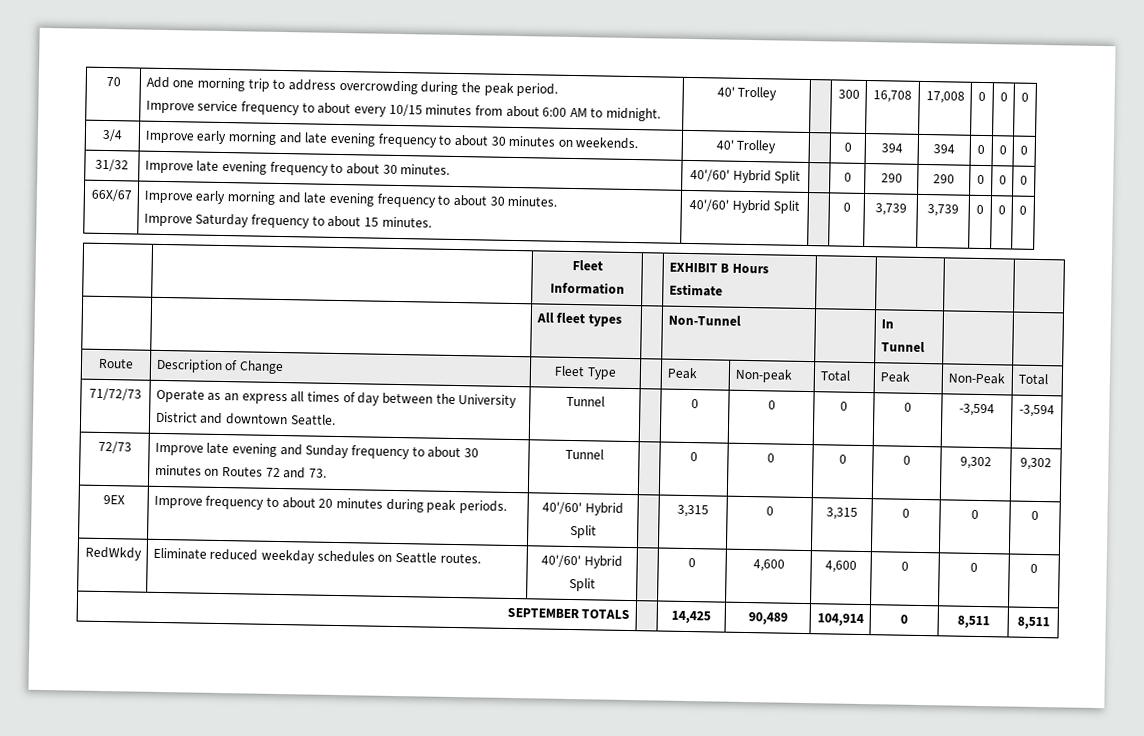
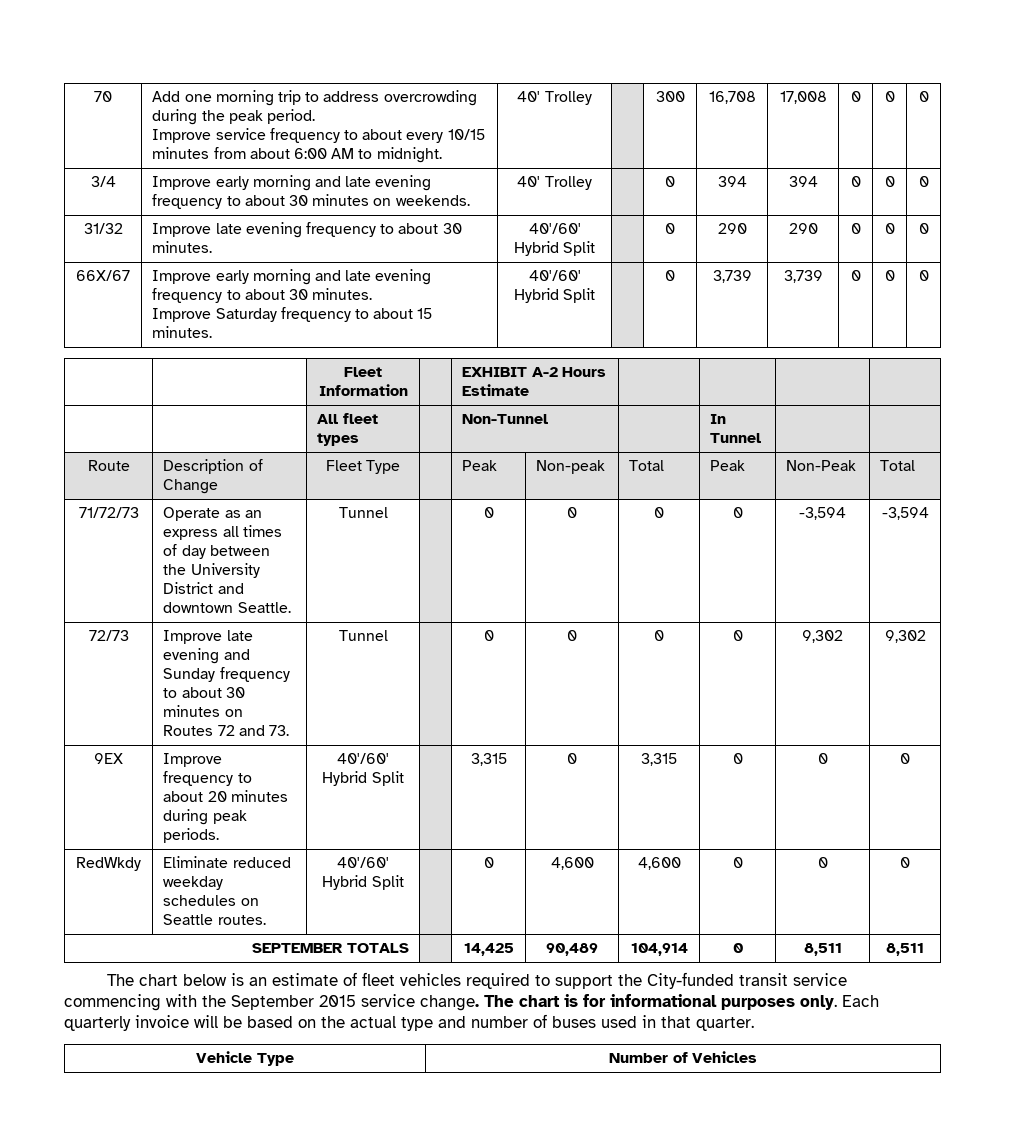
[720,263,730,273] B -> [531,367,558,377] A-2
(1050, 623) none -> [106,972,847,989] [64,994,879,1011] [64,1014,754,1031] [196,1051,294,1066] [609,1051,757,1063] // The chart below is an estimate of fleet vehicles required to support the City-funded transit service commencing with the September 2015 service change. The chart is for informational purposes only. Each quarterly invoice will be based on the actual type and number of buses used in that quarter. // Vehicle Type | Number of Vehicles

